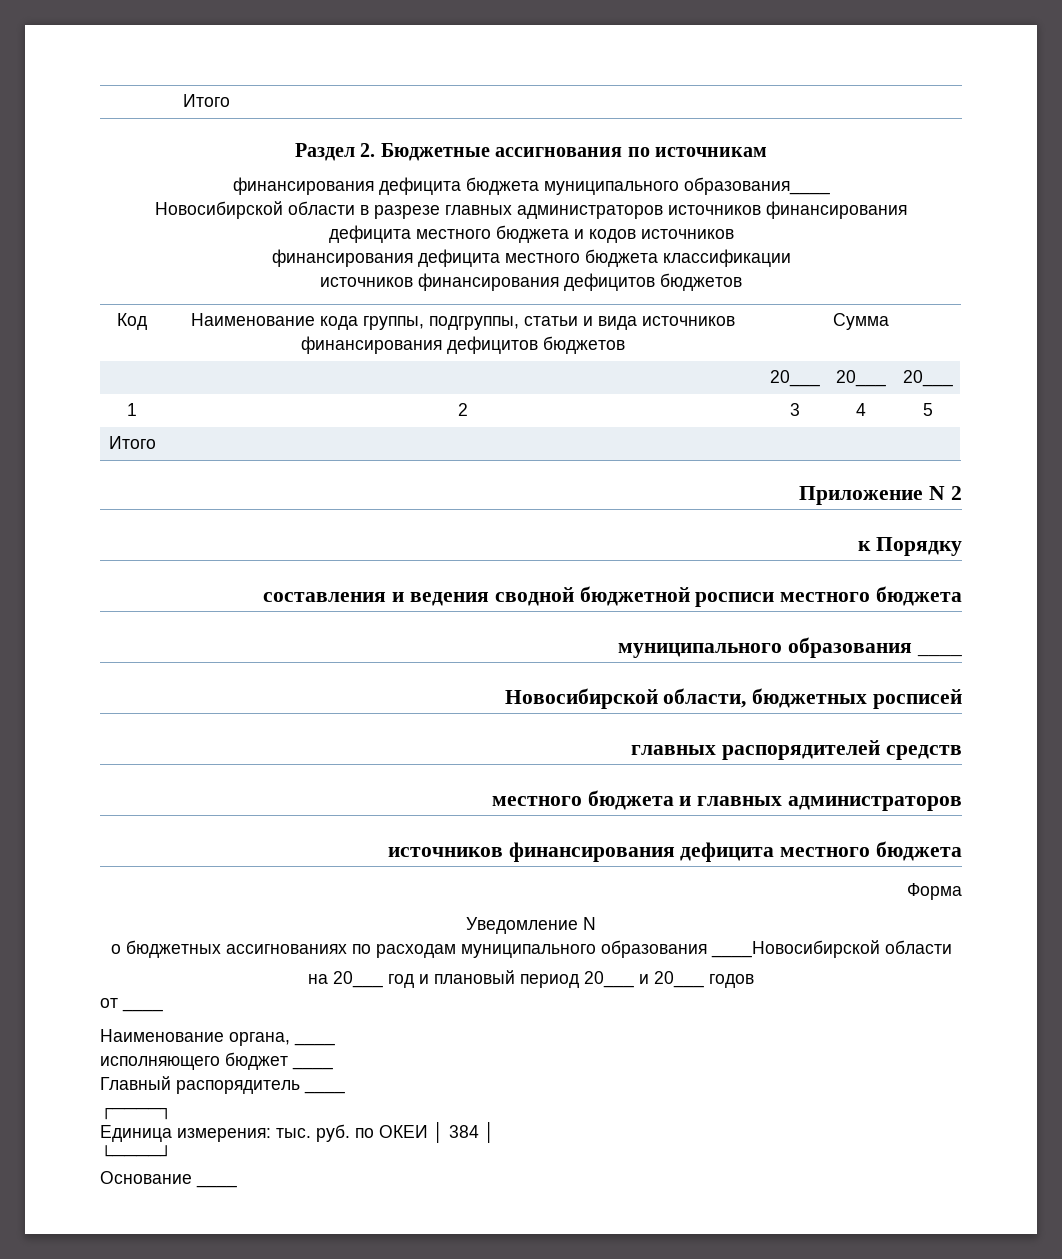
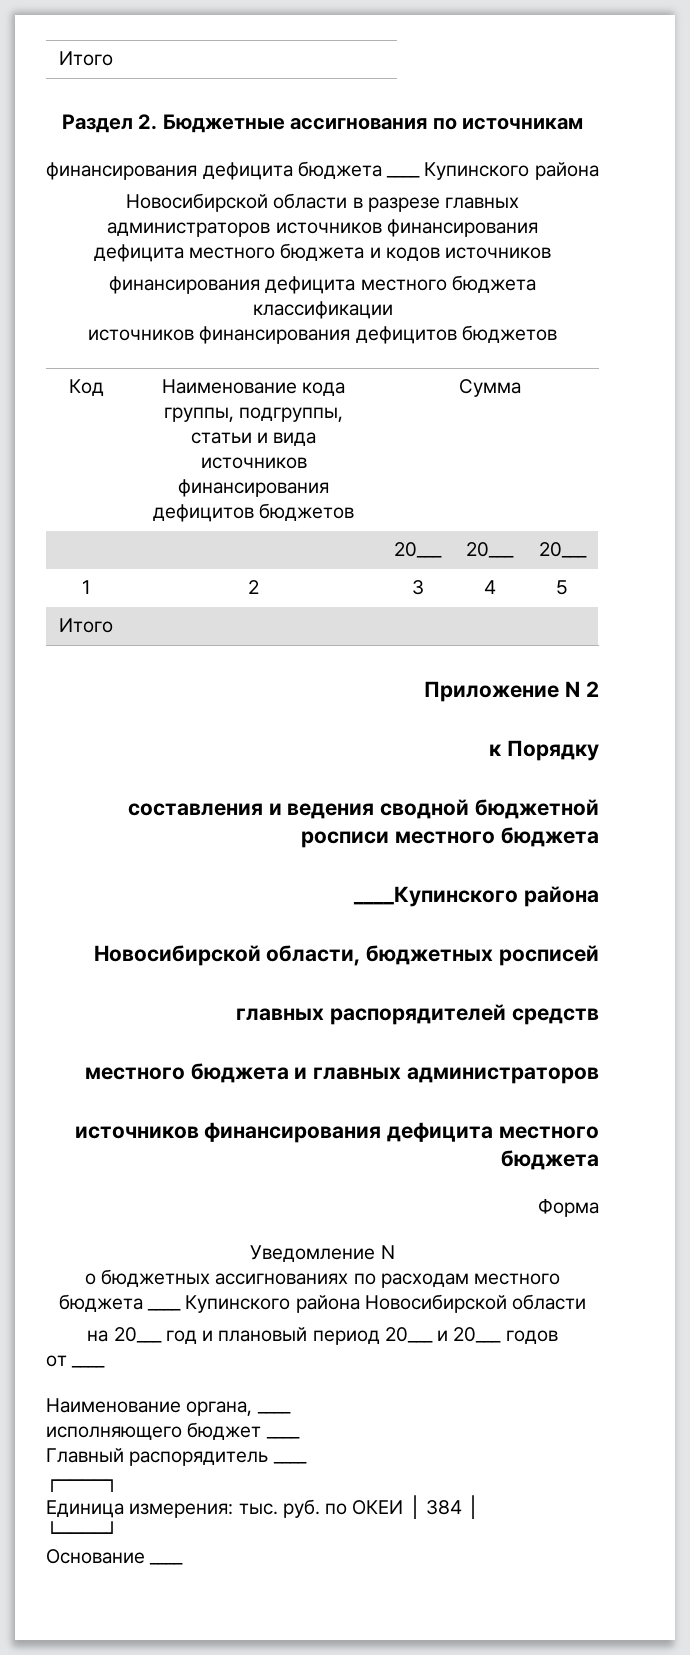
[543,177,830,195] муниципального образования____ -> [386,162,599,180] ____ Купинского района
[618,637,962,658] муниципального образования ____ -> [353,886,599,907] ____Купинского района
[460,940,880,958] муниципального образования ____Новосибирской -> [474,1273,561,1285] [58,1294,507,1313] местного бюджета ____ Купинского района Новосибирской

